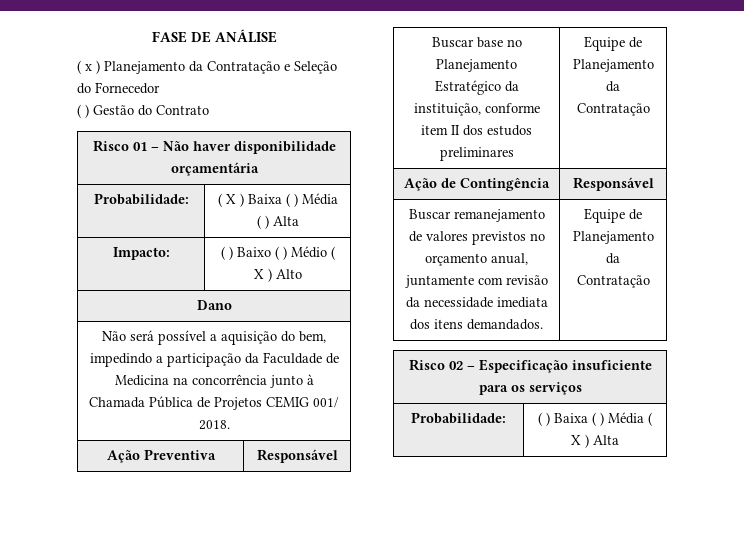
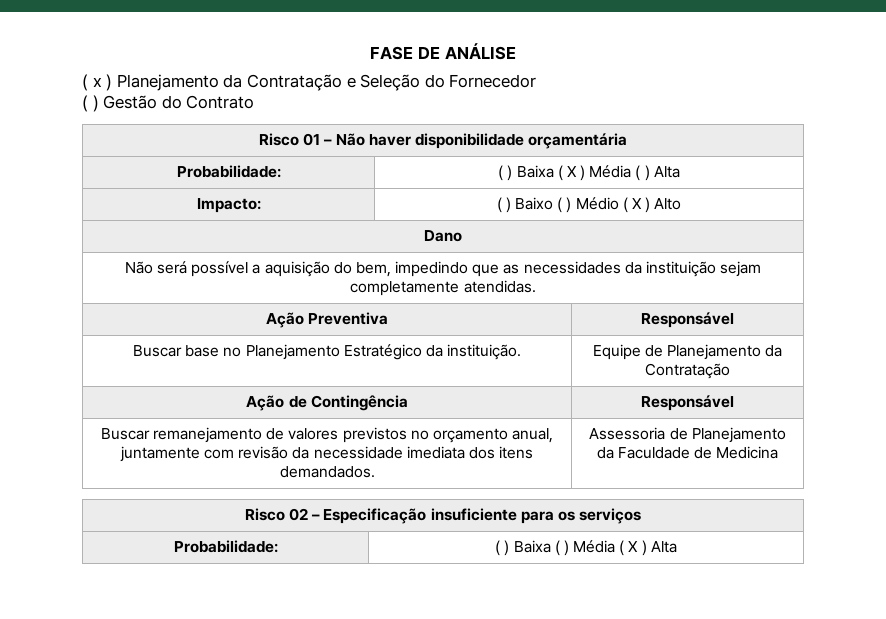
[225,193,290,207] X ) Baixa ( -> [507,165,577,181] ) Baixa ( X
[155,352,339,367] [114,374,314,388] [89,396,339,410] [198,420,230,430] a participação da Faculdade de Medicina na concorrência junto à Chamada Pública de Projetos CEMIG 001/ 2018. -> [472,261,762,277] [350,280,536,296] que as necessidades da instituição sejam completamente atendidas.
[413,103,540,116] [421,125,532,136] [439,147,514,161] instituição, conforme item II dos estudos preliminares -> [447,344,522,360] instituição.
[584,208,642,223] [572,231,654,244] [606,253,620,264] [576,275,650,288] Equipe de Planejamento da Contratação -> [589,427,786,443] [596,446,779,459] Assessoria de Planejamento da Faculdade de Medicina

